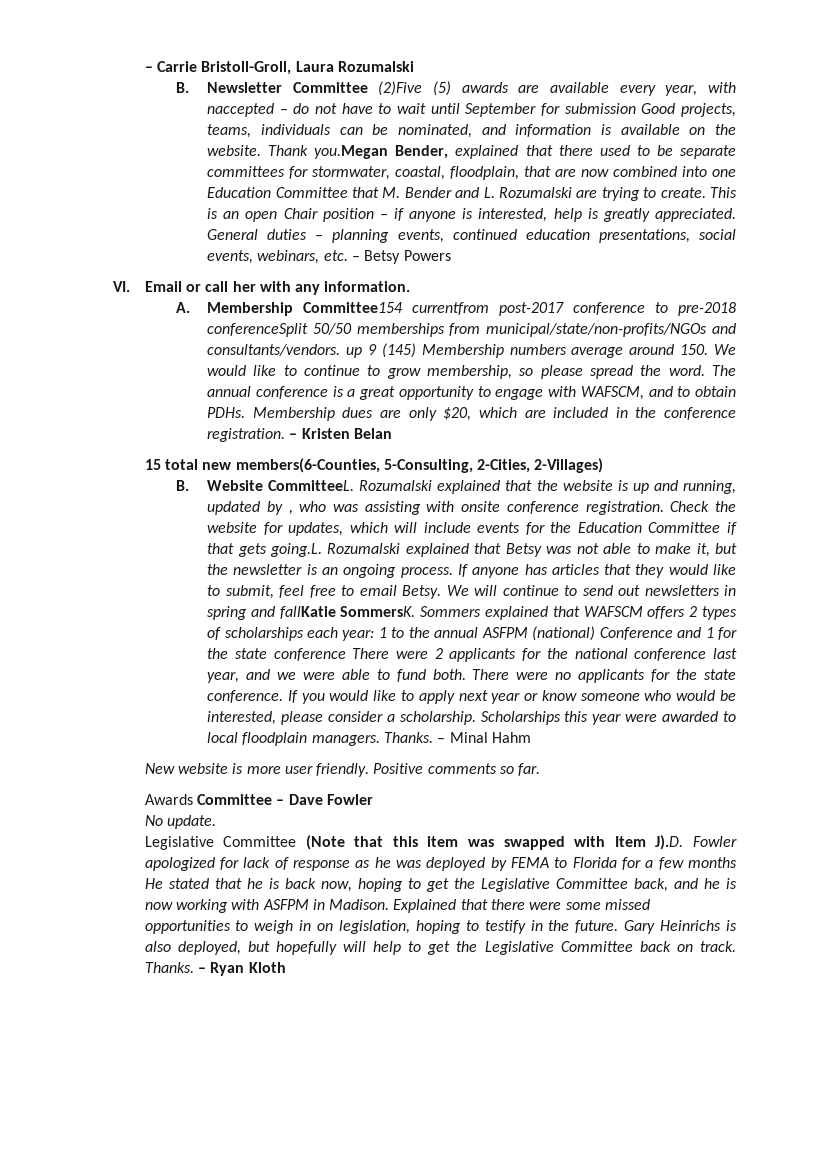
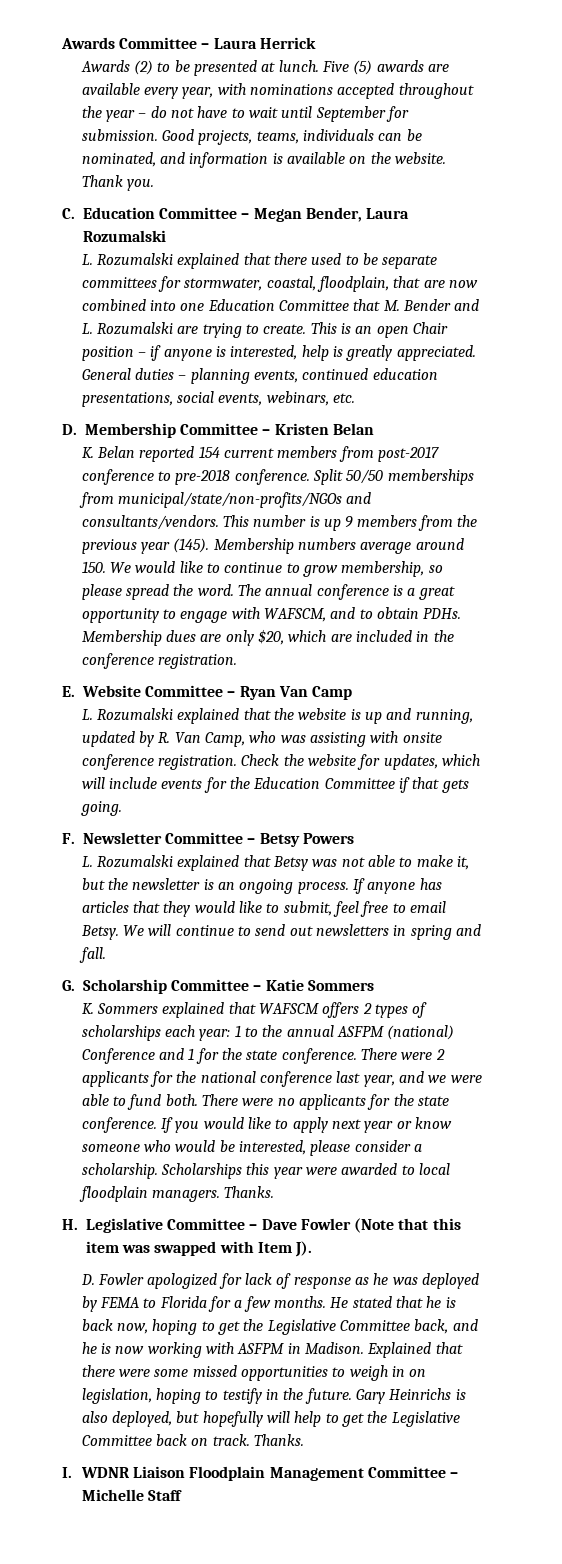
[144,61,414,75] [175,81,423,96] – Carrie Bristoll-Groll, Laura Rozumalski // B. Newsletter Committee (2)Five -> [60,37,316,49] [80,60,350,76] Awards Committee – Laura Herrick // Awards (2) to be presented at lunch. Five
[207,103,275,117] naccepted -> [250,83,474,99] [81,106,136,122] nominations accepted throughout the year
[564,103,636,114] submission -> [81,129,158,141] submission.
[314,145,449,159] you.Megan Bender, -> [127,179,155,191] [61,207,410,222] [82,230,166,242] [81,253,174,266] you. // C. Education Committee – Megan Bender, Laura Rozumalski // L. Rozumalski
[352,250,451,264] [113,281,411,295] [175,302,490,316] – Betsy Powers // VI. Email or call her with any information. // A. Membership Committee154 currentfrom -> [61,423,374,438] [81,446,374,462] // D. Membership Committee – Kristen Belan // K. Belan reported 154 current members from
[207,323,309,337] conferenceSplit -> [234,469,344,485] conference. Split
[345,343,416,358] up 9 (145) -> [223,515,478,531] [81,538,210,554] This number is up 9 members from the previous year (145).
[289,428,393,439] [144,458,604,473] [175,480,355,491] – Kristen Belan // 15 total new members(6-Counties, 5-Consulting, 2-Cities, 2-Villages) // B. Website CommitteeL. -> [61,685,353,700] [81,709,93,720] // E. Website Committee – Ryan Van Camp // L.
[288,510,293,515] , -> [158,732,246,747] R. Van Camp,
[270,543,323,557] going.L. -> [80,801,122,816] [61,832,354,847] [81,856,93,867] going. // F. Newsletter Committee – Betsy Powers // L.
[279,606,416,619] fallKatie SommersK. -> [78,947,106,963] [61,979,374,994] [81,1003,94,1014] fall. // G. Scholarship Committee – Katie Sommers // K.
[273,648,346,661] conference -> [281,1048,357,1064] conference.
[437,732,532,743] [144,763,541,777] [144,794,193,805] – Minal Hahm // New website is more user friendly. Positive comments so far. // Awards -> [61,1218,163,1233] // H. Legislative
[144,815,216,829] [144,836,297,850] // No update. // Legislative Committee -> (351, 1224) none
[655,835,684,850] J).D. -> [295,1241,313,1257] [80,1274,95,1285] J). // D.
[687,857,737,868] months -> [274,1296,327,1308] months.
[197,962,286,976] – Ryan Kloth -> [61,1466,459,1481] [81,1489,183,1501] // I. WDNR Liaison Floodplain Management Committee – Michelle Staff

